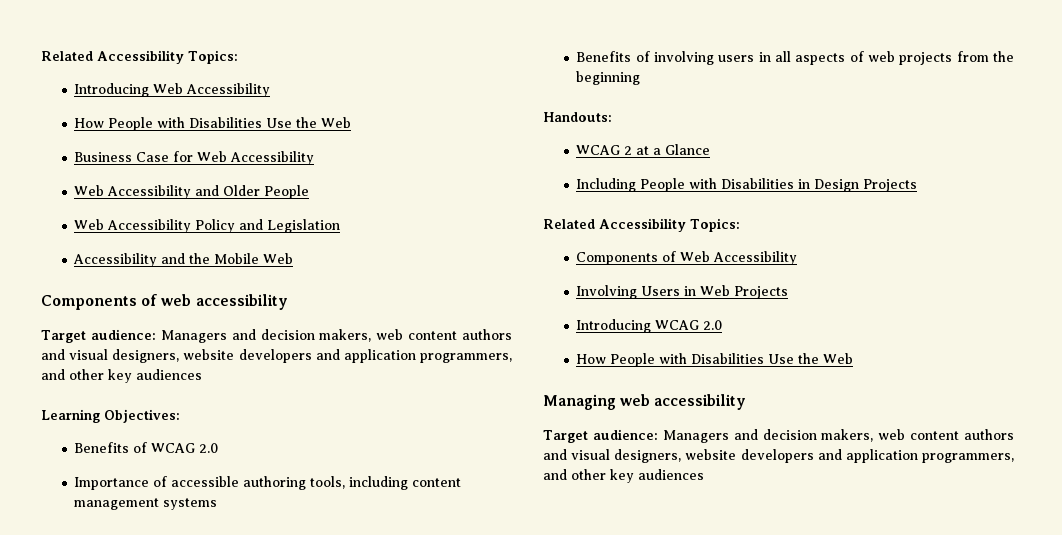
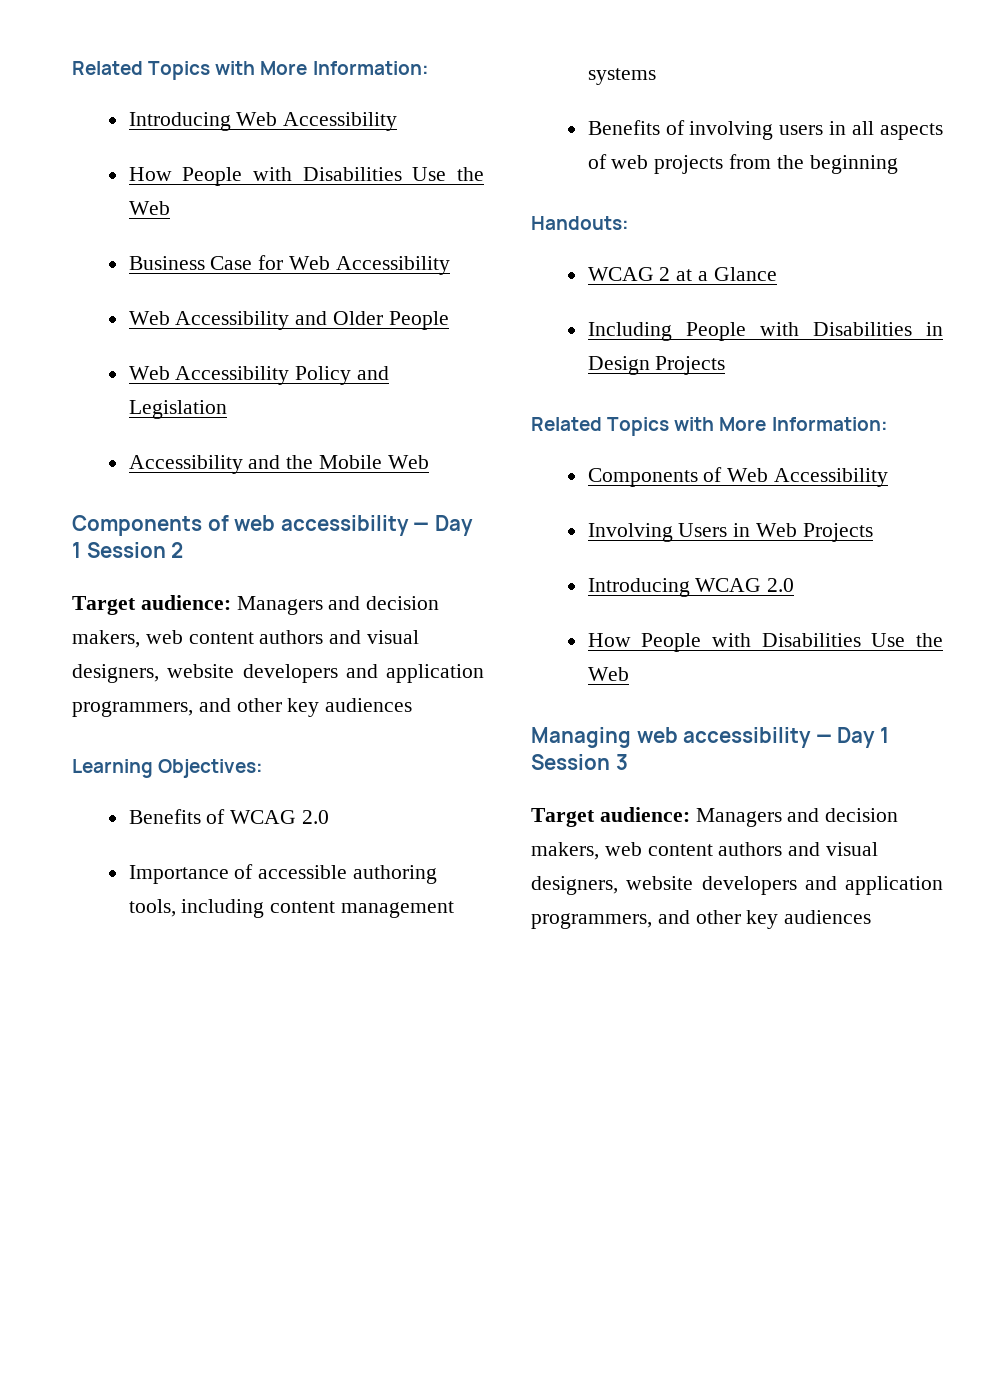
[41,50,238,64] Related Accessibility Topics: -> [72,61,429,80] Related Topics with More Information:
(288, 302) none -> [413,515,473,536] [72,542,184,558] — Day 1 Session 2
[599,218,740,232] Accessibility Topics: -> [607,417,888,436] Topics with More Information:
(747, 402) none -> [815,727,889,748] [531,754,628,770] — Day 1 Session 3

